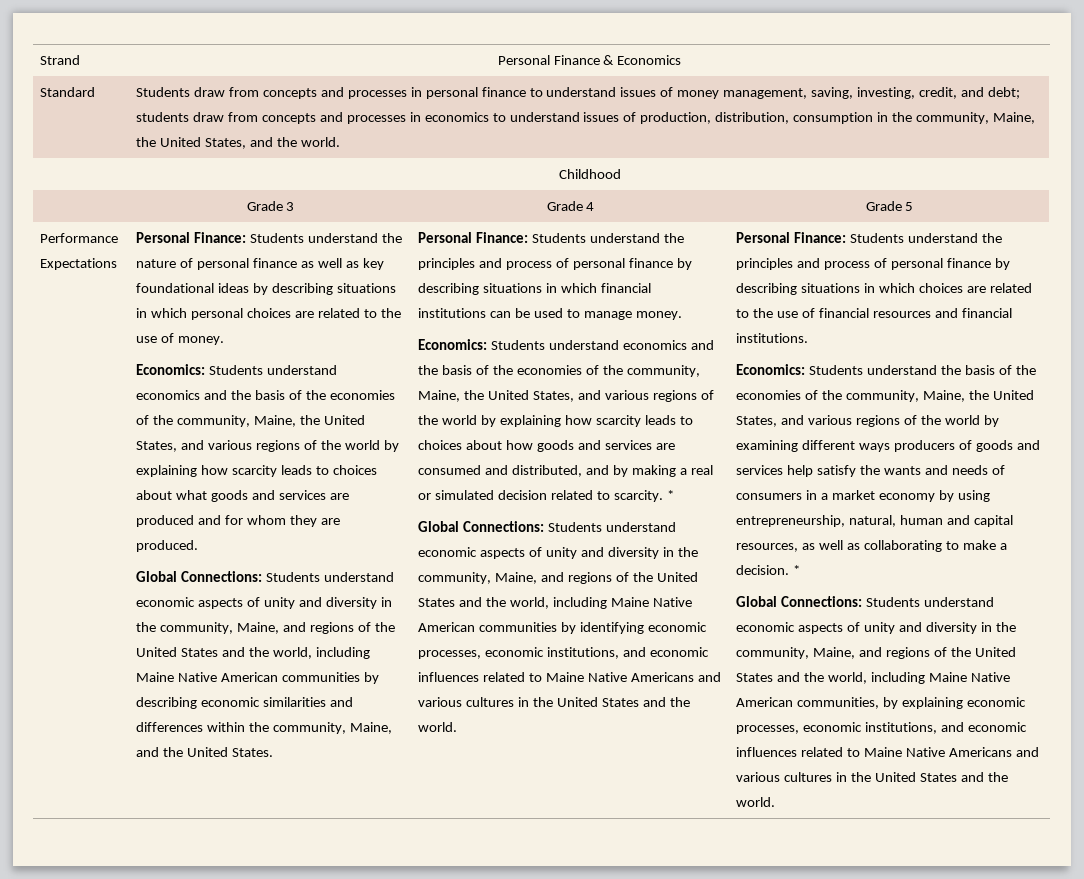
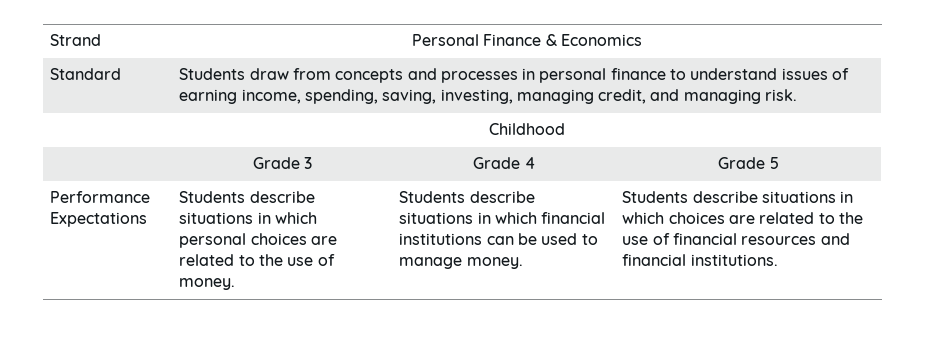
[677,88,808,99] money management, -> [179,89,378,104] earning income, spending,
(915, 93) none -> [516,89,594,104] managing
[987,87,1020,99] [136,112,1035,124] [136,137,340,149] debt; students draw from concepts and processes in economics to understand issues of production, distribution, consumption in the community, Maine, the United States, and the world. -> [683,89,798,104] managing risk.
[136,232,402,243] [136,258,384,270] [136,283,334,295] Personal Finance: Students understand the nature of personal finance as well as key foundational ideas by describing -> [179,191,315,203] Students describe
[136,364,338,375] [136,390,395,400] [136,415,365,427] [136,440,399,452] [136,465,377,477] [136,490,349,502] [136,515,340,527] [136,540,199,552] [136,571,395,582] [136,597,392,609] [136,622,395,634] [136,647,370,659] [136,672,379,684] [136,697,354,709] [136,722,392,734] [136,747,274,757] [418,232,684,243] [418,258,692,270] [418,283,480,295] // Economics: Students understand economics and the basis of the economies of the community, Maine, the United States, and various regions of the world by explaining how scarcity leads to choices about what goods and services are produced and for whom they are produced. // Global Connections: Students understand economic aspects of unity and diversity in the community, Maine, and regions of the United States and the world, including Maine Native American communities by describing economic similarities and differences within the community, Maine, and the United States. | Personal Finance: Students understand the principles and process of personal finance by describing -> [399,191,535,203] | Students describe
[418,339,714,350] [418,365,700,377] [418,390,714,402] [418,415,693,427] [418,440,675,452] [418,465,713,477] [418,490,674,502] [418,521,677,532] [418,547,698,559] [418,572,698,584] [418,597,692,609] [418,622,707,634] [418,647,709,659] [418,672,721,682] [418,697,690,707] [418,722,458,732] [736,232,1002,243] [736,258,1010,270] [736,283,798,295] // Economics: Students understand economics and the basis of the economies of the community, Maine, the United States, and various regions of the world by explaining how scarcity leads to choices about how goods and services are consumed and distributed, and by making a real or simulated decision related to scarcity. * // Global Connections: Students understand economic aspects of unity and diversity in the community, Maine, and regions of the United States and the world, including Maine Native American communities by identifying economic processes, economic institutions, and economic influences related to Maine Native Americans and various cultures in the United States and the world. | Personal Finance: Students understand the principles and process of personal finance by describing -> [622,191,758,203] | Students describe
[736,364,1036,375] [736,390,1034,402] [736,415,999,427] [736,440,1040,452] [736,465,1005,477] [736,490,990,502] [736,515,1013,527] [736,540,1007,552] [736,565,801,575] [736,596,995,607] [736,622,1016,634] [736,647,1016,659] [736,672,1010,684] [736,697,1026,709] [736,722,1027,734] [736,747,1039,757] [736,772,1008,782] [736,797,776,807] // Economics: Students understand the basis of the economies of the community, Maine, the United States, and various regions of the world by examining different ways producers of goods and services help satisfy the wants and needs of consumers in a market economy by using entrepreneurship, natural, human and capital resources, as well as collaborating to make a decision. * // Global Connections: Students understand economic aspects of unity and diversity in the community, Maine, and regions of the United States and the world, including Maine Native American communities, by explaining economic processes, economic institutions, and economic influences related to Maine Native Americans and various cultures in the United States and the world. -> (778, 260) none

